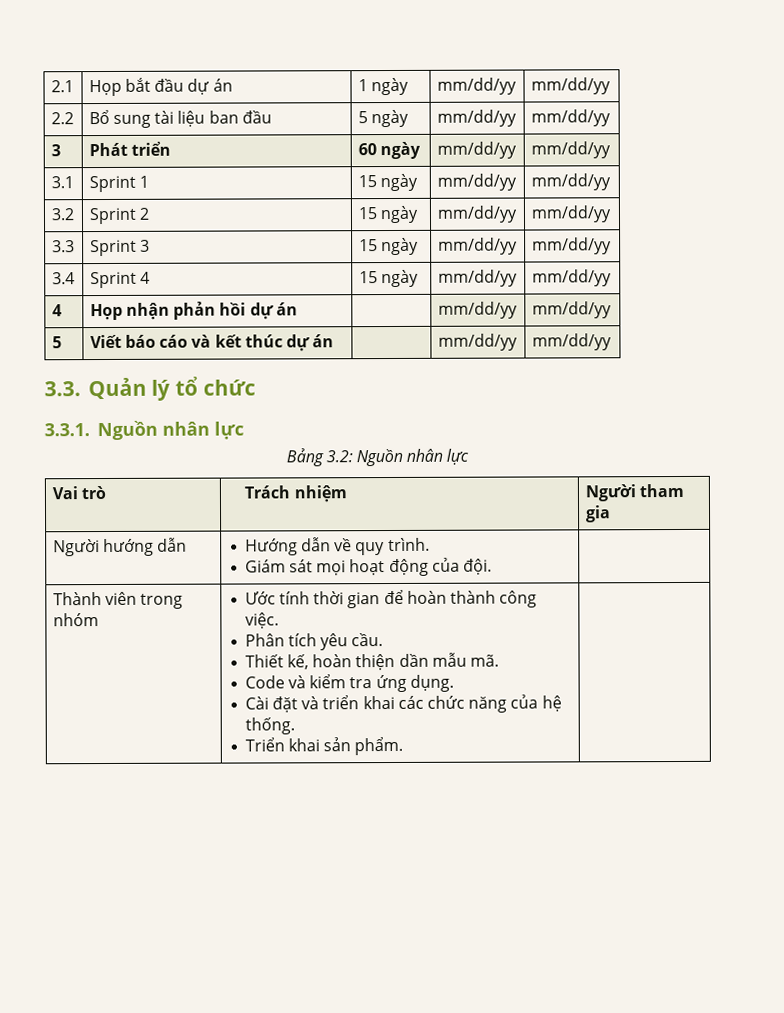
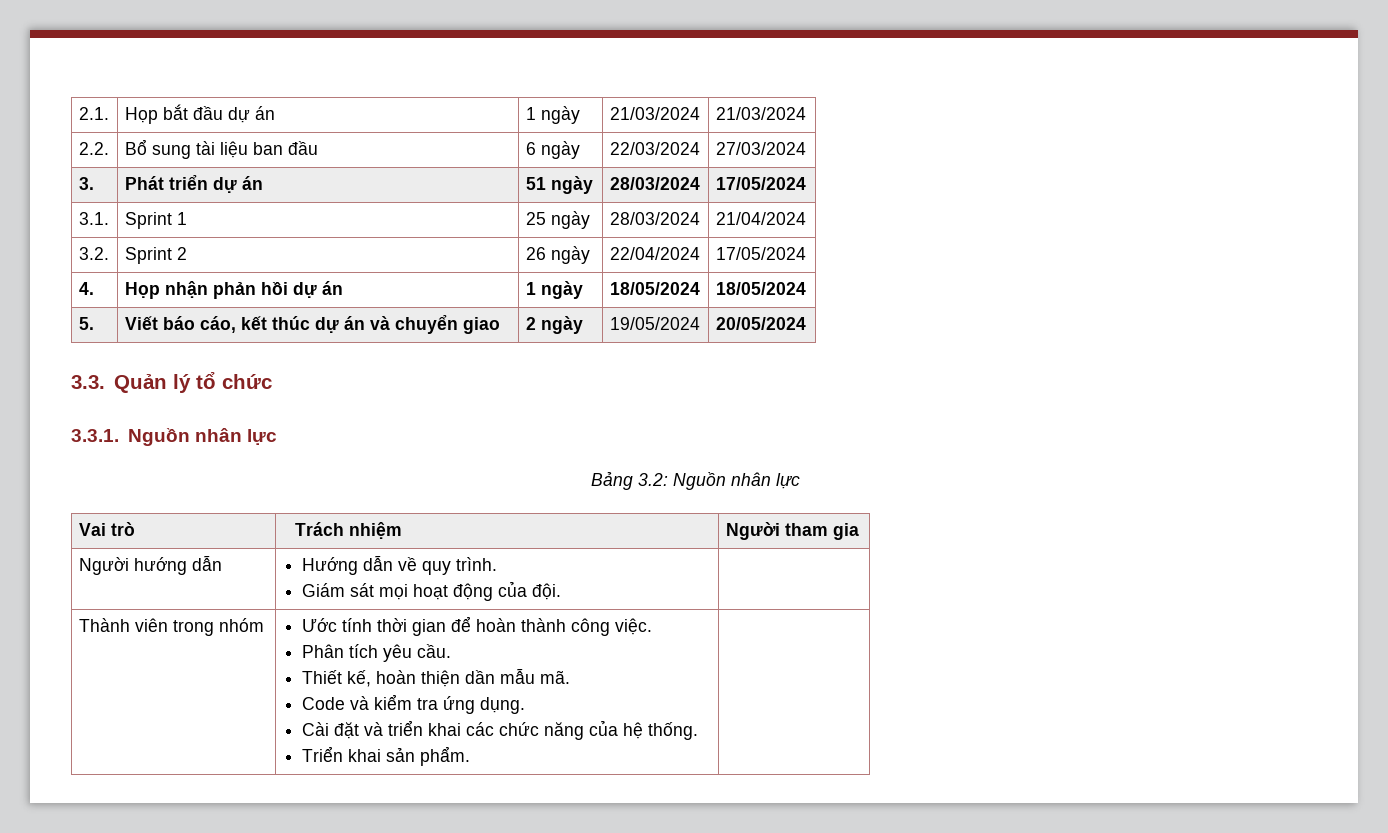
[50,80,74,93] 2.1 -> [78,107,109,120] 2.1.
[436,77,517,95] [530,77,611,95] [50,112,74,125] mm/dd/yy | mm/dd/yy // 2.2 -> [609,107,700,120] [715,107,806,120] [78,142,109,155] 21/03/2024 | 21/03/2024 // 2.2.
[357,109,410,128] [436,109,517,127] [530,109,611,127] [50,144,61,157] 5 ngày | mm/dd/yy | mm/dd/yy // 3 -> [525,141,580,159] [609,142,700,155] [715,142,806,155] [78,177,94,190] 6 ngày | 22/03/2024 | 27/03/2024 // 3.
[357,141,422,160] [436,141,517,159] [530,141,611,159] [50,176,74,189] | 60 ngày | mm/dd/yy | mm/dd/yy // 3.1 -> [212,176,263,193] [525,176,593,194] [609,177,700,190] [715,177,806,190] [78,212,109,225] dự án | 51 ngày | 28/03/2024 | 17/05/2024 // 3.1.
[357,173,419,192] [436,173,517,191] [530,173,611,191] [50,208,74,221] 15 ngày | mm/dd/yy | mm/dd/yy // 3.2 -> [525,211,590,229] [609,212,700,225] [715,212,806,225] [78,247,109,260] 25 ngày | 28/03/2024 | 21/04/2024 // 3.2.
[357,205,420,224] [436,205,518,223] [530,205,612,223] [51,240,75,253] [89,239,151,257] [358,237,420,256] [437,237,518,255] [531,237,612,255] [51,272,75,285] [89,271,151,289] [358,269,420,288] [437,269,518,287] [531,269,612,287] [51,304,62,317] 15 ngày | mm/dd/yy | mm/dd/yy // 3.3 | Sprint 3 | 15 ngày | mm/dd/yy | mm/dd/yy // 3.4 | Sprint 4 | 15 ngày | mm/dd/yy | mm/dd/yy // 4 -> [525,246,590,264] [609,247,700,260] [715,247,806,260] [78,282,94,295] 26 ngày | 22/04/2024 | 17/05/2024 // 4.
[437,301,518,319] [531,301,612,319] [51,336,62,349] | mm/dd/yy | mm/dd/yy // 5 -> [525,281,583,299] [609,282,700,295] [715,282,806,295] [78,317,94,330] 1 ngày | 18/05/2024 | 18/05/2024 // 5.
[159,334,212,348] cáo và -> [199,316,236,333] cáo,
[437,333,518,351] [531,333,612,351] | | mm/dd/yy | mm/dd/yy -> [369,315,500,334] [525,316,583,334] [609,317,700,330] [715,317,806,330] và chuyển giao | 2 ngày | 19/05/2024 | 20/05/2024

